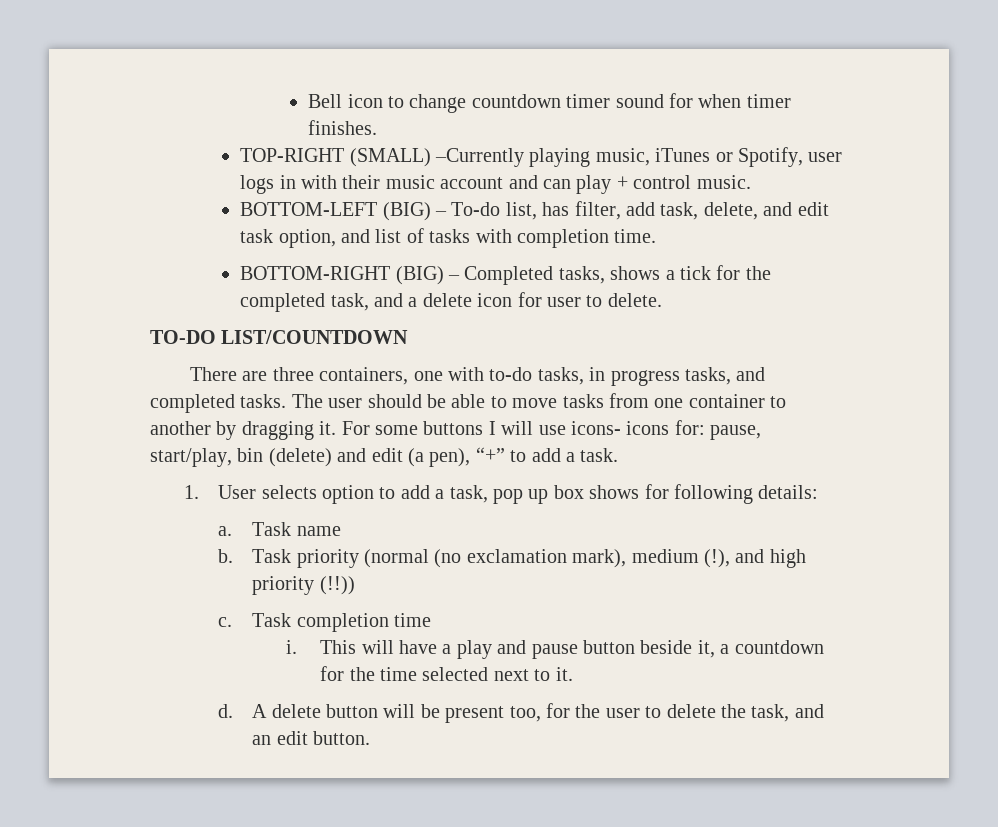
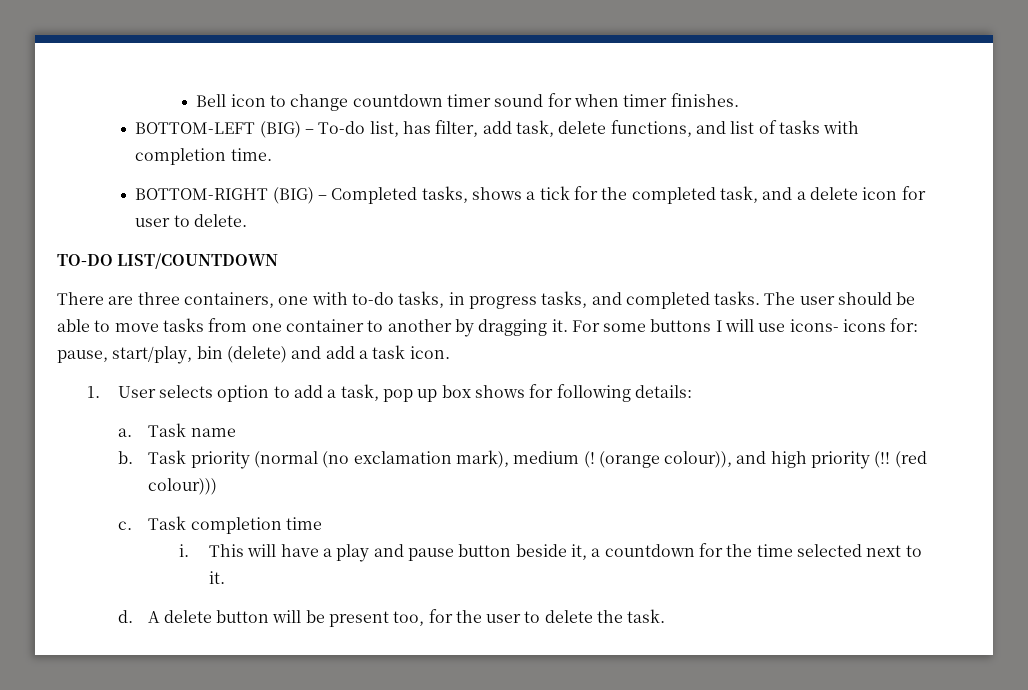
[240,147,843,167] [240,175,751,194] // TOP-RIGHT (SMALL) –Currently playing music, iTunes or Spotify, user logs in with their music account and can play + control music. -> (739, 100) none
[703,202,829,220] [240,229,336,248] delete, and edit task option, -> [558,120,692,137] delete functions,
[371,447,619,467] edit (a pen), “+” to add a task. -> [325,345,450,359] add a task icon.
[703,549,806,568] [252,576,355,595] (!), and high priority (!!)) -> [583,451,927,469] [148,478,218,495] (! (orange colour)), and high priority (!! (red colour)))
[751,704,824,722] [252,731,370,745] task, and an edit button. -> [627,609,666,623] task.

